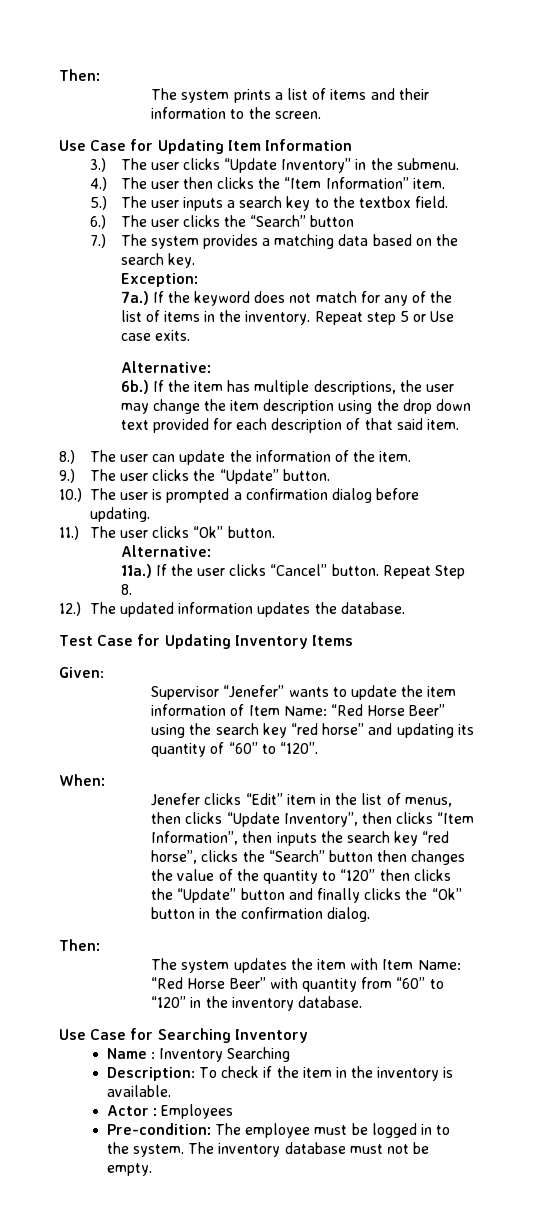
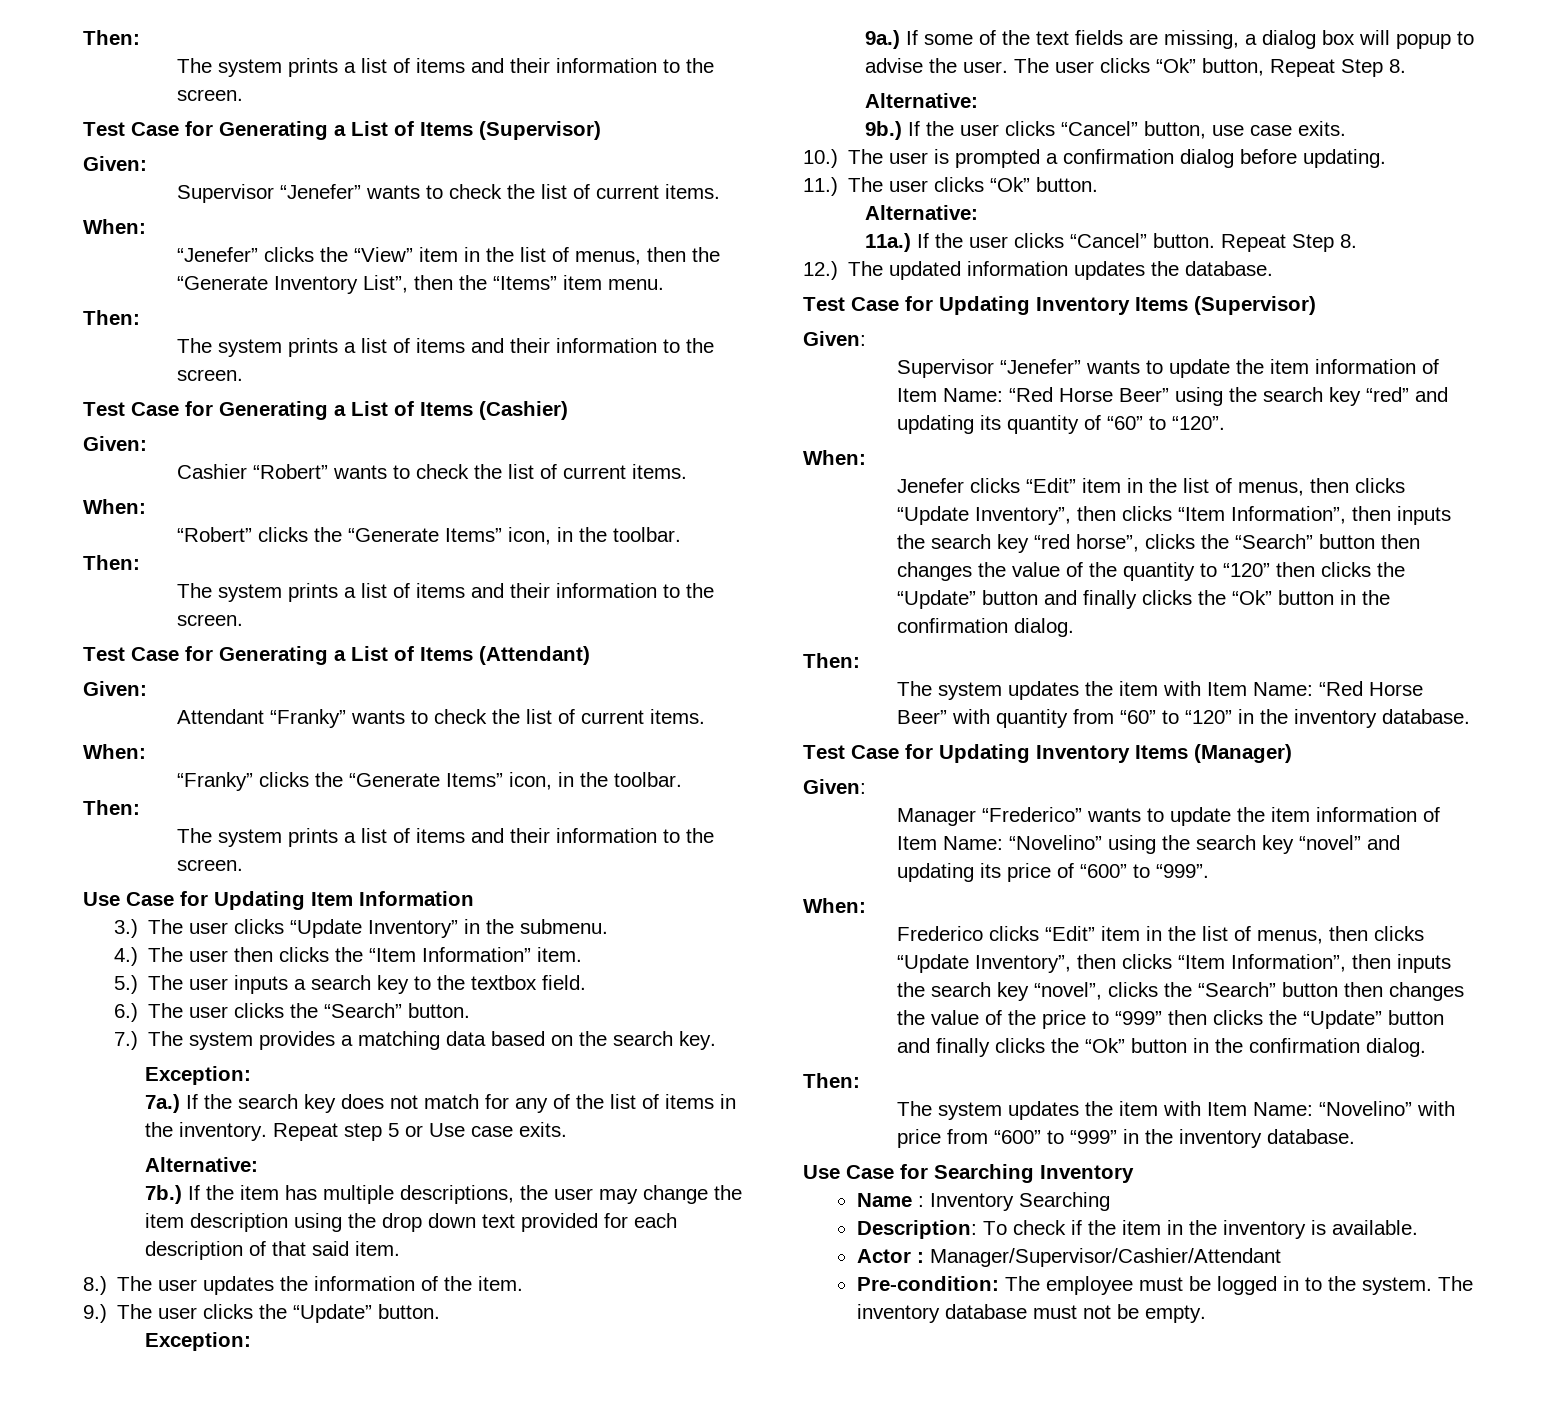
(321, 115) none -> [83,121,601,140] [83,156,147,171] [176,184,720,203] [83,219,146,234] [176,247,720,265] [176,275,664,294] [83,310,140,325] [176,338,714,357] [176,369,243,381] [83,401,568,420] [83,436,147,451] [176,464,687,479] [83,499,146,514] [176,527,681,545] [83,555,140,570] [176,583,714,602] [176,614,243,626] [83,646,590,665] [83,681,147,696] [176,709,705,728] [83,744,146,759] [176,772,682,791] [83,800,140,815] [176,828,714,847] [176,859,243,871] // Test Case for Generating a List of Items (Supervisor) // Given: // Supervisor “Jenefer” wants to check the list of current items. // When: // “Jenefer” clicks the “View” item in the list of menus, then the “Generate Inventory List”, then the “Items” item menu. // Then: // The system prints a list of items and their information to the screen. // Test Case for Generating a List of Items (Cashier) // Given: // Cashier “Robert” wants to check the list of current items. // When: // “Robert” clicks the “Generate Items” icon, in the toolbar. // Then: // The system prints a list of items and their information to the screen. // Test Case for Generating a List of Items (Attendant) // Given: // Attendant “Franky” wants to check the list of current items. // When: // “Franky” clicks the “Generate Items” icon, in the toolbar. // Then: // The system prints a list of items and their information to the screen.
[310,215,355,227] button -> [408,1003,471,1018] button.
[194,291,251,306] keyword -> [238,1094,337,1113] search key
[120,380,149,394] 6b.) -> [145,1185,183,1204] 7b.)
[152,450,226,465] can update -> [203,1276,275,1295] updates
(330, 475) none -> [145,1332,252,1351] [865,30,1475,49] [865,58,1407,77] [865,93,979,108] [865,121,1347,140] // Exception: // 9a.) If some of the text fields are missing, a dialog box will popup to advise the user. The user clicks “Ok” button, Repeat Step 8. // Alternative: // 9b.) If the user clicks “Cancel” button, use case exits.
(353, 640) none -> [1194,296,1316,315] (Supervisor)
[291,723,365,735] “red horse” -> [1365,387,1409,402] “red”
(363, 1002) none -> [803,744,1292,763] [803,779,866,794] [896,807,1440,826] [896,835,1400,854] [896,863,1209,882] [803,898,866,913] [896,926,1424,944] [896,954,1451,973] [896,982,1464,1001] [896,1010,1444,1029] [896,1038,1426,1057] [803,1073,860,1088] [896,1101,1455,1120] [896,1129,1355,1148] // Test Case for Updating Inventory Items (Manager) // Given: // Manager “Frederico” wants to update the item information of Item Name: “Novelino” using the search key “novel” and updating its price of “600” to “999”. // When: // Frederico clicks “Edit” item in the list of menus, then clicks “Update Inventory”, then clicks “Item Information”, then inputs the search key “novel”, clicks the “Search” button then changes the value of the price to “999” then clicks the “Update” button and finally clicks the “Ok” button in the confirmation dialog. // Then: // The system updates the item with Item Name: “Novelino” with price from “600” to “999” in the inventory database.
[161,1104,234,1119] Employees -> [929,1248,1281,1267] Manager/Supervisor/Cashier/Attendant

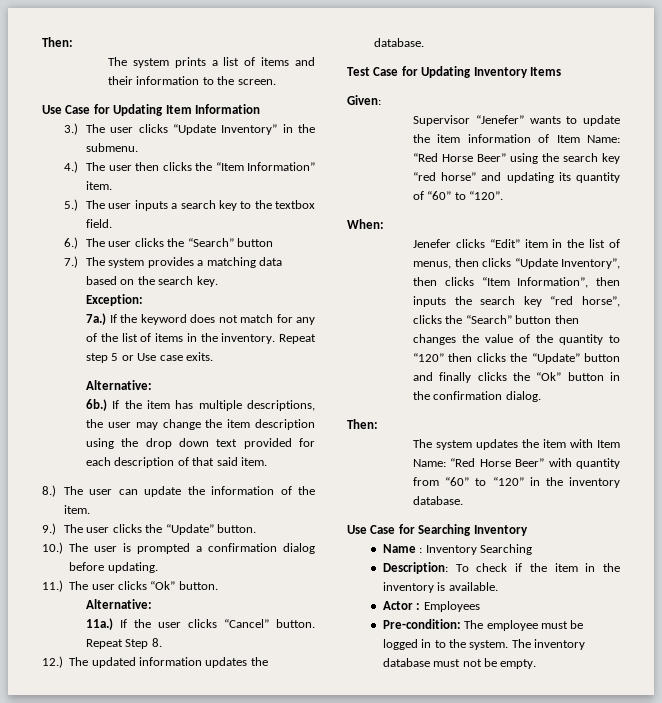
[83,121,601,140] [83,156,147,171] [176,184,720,203] [83,219,146,234] [176,247,720,265] [176,275,664,294] [83,310,140,325] [176,338,714,357] [176,369,243,381] [83,401,568,420] [83,436,147,451] [176,464,687,479] [83,499,146,514] [176,527,681,545] [83,555,140,570] [176,583,714,602] [176,614,243,626] [83,646,590,665] [83,681,147,696] [176,709,705,728] [83,744,146,759] [176,772,682,791] [83,800,140,815] [176,828,714,847] [176,859,243,871] // Test Case for Generating a List of Items (Supervisor) // Given: // Supervisor “Jenefer” wants to check the list of current items. // When: // “Jenefer” clicks the “View” item in the list of menus, then the “Generate Inventory List”, then the “Items” item menu. // Then: // The system prints a list of items and their information to the screen. // Test Case for Generating a List of Items (Cashier) // Given: // Cashier “Robert” wants to check the list of current items. // When: // “Robert” clicks the “Generate Items” icon, in the toolbar. // Then: // The system prints a list of items and their information to the screen. // Test Case for Generating a List of Items (Attendant) // Given: // Attendant “Franky” wants to check the list of current items. // When: // “Franky” clicks the “Generate Items” icon, in the toolbar. // Then: // The system prints a list of items and their information to the screen. -> (276, 82) none
[408,1003,471,1018] button. -> [236,238,273,247] button
[238,1094,337,1113] search key -> [140,314,187,325] keyword
[145,1185,183,1204] 7b.) -> [85,399,107,411] 6b.)
[203,1276,275,1295] updates -> [118,486,182,497] can update
[145,1332,252,1351] [865,30,1475,49] [865,58,1407,77] [865,93,979,108] [865,121,1347,140] // Exception: // 9a.) If some of the text fields are missing, a dialog box will popup to advise the user. The user clicks “Ok” button, Repeat Step 8. // Alternative: // 9b.) If the user clicks “Cancel” button, use case exits. -> (256, 528) none
[1194,296,1316,315] (Supervisor) -> (561, 71) none
[1365,387,1409,402] “red” -> [412,172,477,181] “red horse”
[803,744,1292,763] [803,779,866,794] [896,807,1440,826] [896,835,1400,854] [896,863,1209,882] [803,898,866,913] [896,926,1424,944] [896,954,1451,973] [896,982,1464,1001] [896,1010,1444,1029] [896,1038,1426,1057] [803,1073,860,1088] [896,1101,1455,1120] [896,1129,1355,1148] // Test Case for Updating Inventory Items (Manager) // Given: // Manager “Frederico” wants to update the item information of Item Name: “Novelino” using the search key “novel” and updating its price of “600” to “999”. // When: // Frederico clicks “Edit” item in the list of menus, then clicks “Update Inventory”, then clicks “Item Information”, then inputs the search key “novel”, clicks the “Search” button then changes the value of the price to “999” then clicks the “Update” button and finally clicks the “Ok” button in the confirmation dialog. // Then: // The system updates the item with Item Name: “Novelino” with price from “600” to “999” in the inventory database. -> (463, 500) none
[929,1248,1281,1267] Manager/Supervisor/Cashier/Attendant -> [423,601,480,612] Employees

